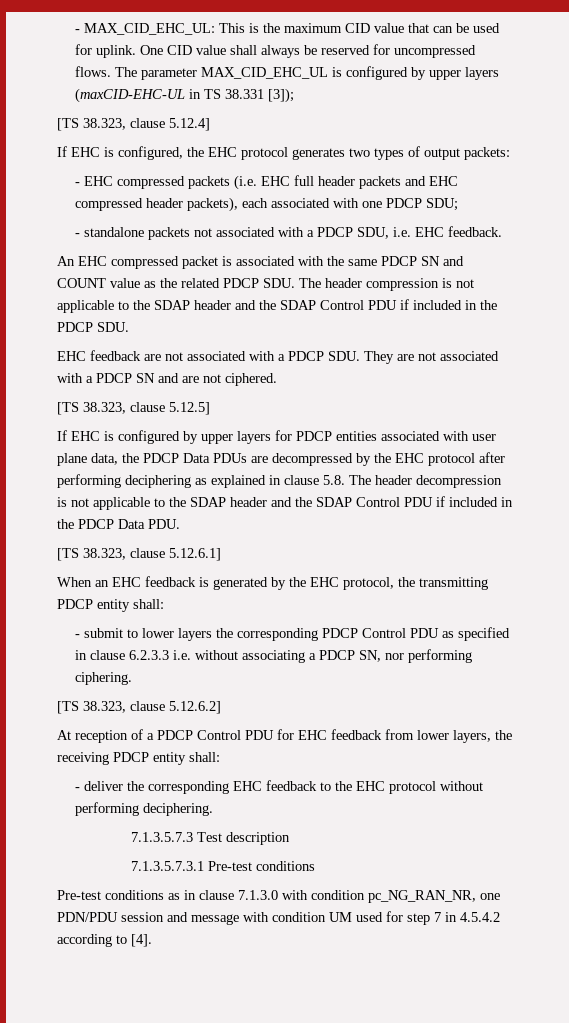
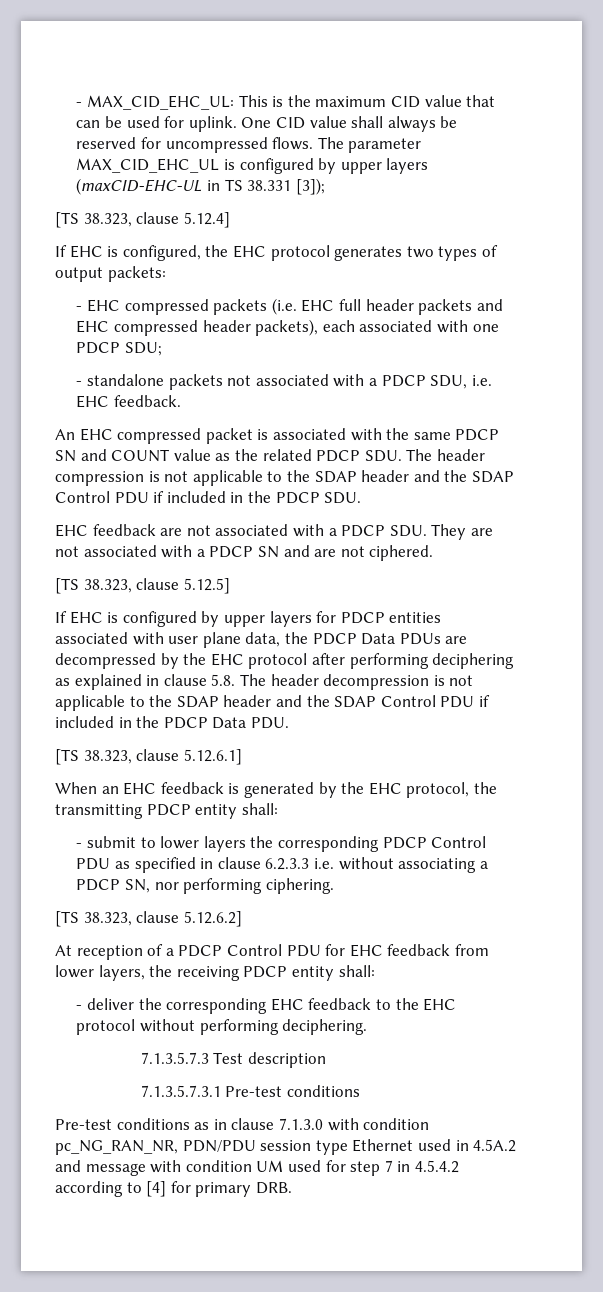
[480,893,500,900] one -> (178, 1147) none
(164, 917) none -> [315,1139,517,1155] type Ethernet used in 4.5A.2
[131,934,152,947] [4]. -> [146,1181,292,1197] [4] for primary DRB.

